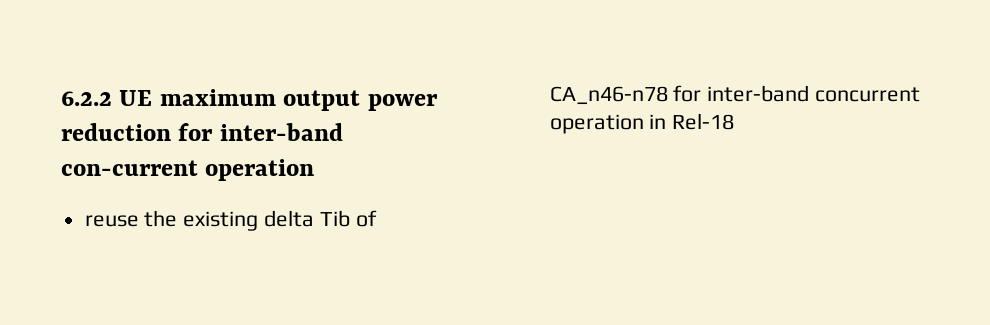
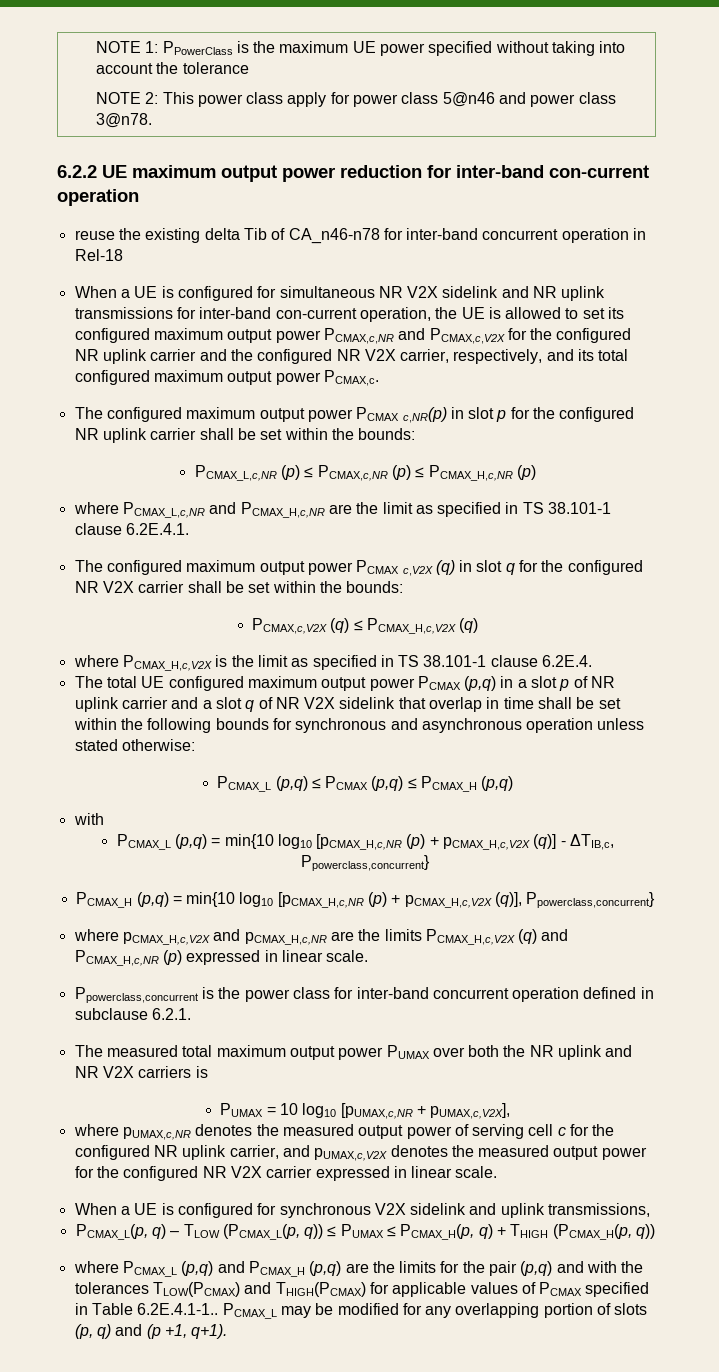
(61, 98) none -> [95,41,626,56] [95,62,249,74] [95,92,616,107] [95,113,152,128] NOTE 1: PPowerClass is the maximum UE power specified without taking into account the tolerance // NOTE 2: This power class apply for power class 5@n46 and power class 3@n78. //
(735, 121) none -> [74,286,606,301] [74,307,625,322] [74,328,632,344] [74,349,629,364] [74,370,379,386] [74,407,635,423] [74,428,416,443] [194,465,536,481] [73,502,612,518] [74,523,189,535] [74,560,643,576] [74,581,404,593] [252,618,479,634] [73,655,593,671] [74,676,616,691] [74,697,621,712] [73,718,645,733] [74,739,195,751] [217,776,514,792] [73,813,104,825] [116,834,615,850] [301,855,431,871] [76,892,656,908] [73,929,569,945] [74,950,369,966] [74,987,654,1003] [74,1008,191,1020] [74,1045,633,1060] [74,1066,208,1078] [220,1103,511,1119] [73,1124,615,1140] [74,1145,647,1161] [74,1166,498,1181] [74,1203,651,1218] [75,1224,656,1240] [73,1261,644,1277] [74,1282,650,1297] [74,1303,648,1319] [74,1324,228,1339] // When a UE is configured for simultaneous NR V2X sidelink and NR uplink transmissions for inter-band con-current operation, the UE is allowed to set its configured maximum output power PCMAX,c,NR and PCMAX,c,V2X for the configured NR uplink carrier and the configured NR V2X carrier, respectively, and its total configured maximum output power PCMAX,c. // The configured maximum output power PCMAX c,NR(p) in slot p for the configured NR uplink carrier shall be set within the bounds: // PCMAX_L,c,NR (p) ≤ PCMAX,c,NR (p) ≤ PCMAX_H,c,NR (p) // where PCMAX_L,c,NR and PCMAX_H,c,NR are the limit as specified in TS 38.101-1 clause 6.2E.4.1. // The configured maximum output power PCMAX c,V2X (q) in slot q for the configured NR V2X carrier shall be set within the bounds: // PCMAX,c,V2X (q) ≤ PCMAX_H,c,V2X (q) // where PCMAX_H,c,V2X is the limit as specified in TS 38.101-1 clause 6.2E.4. // The total UE configured maximum output power PCMAX (p,q) in a slot p of NR uplink carrier and a slot q of NR V2X sidelink that overlap in time shall be set within the following bounds for synchronous and asynchronous operation unless stated otherwise: // PCMAX_L (p,q) ≤ PCMAX (p,q) ≤ PCMAX_H (p,q) // with // PCMAX_L (p,q) = min{10 log10 [pCMAX_H,c,NR (p) + pCMAX_H,c,V2X (q)] - ΔTIB,c, Ppowerclass,concurrent} // PCMAX_H (p,q) = min{10 log10 [pCMAX_H,c,NR (p) + pCMAX_H,c,V2X (q)], Ppowerclass,concurrent} // where pCMAX_H,c,V2X and pCMAX_H,c,NR are the limits PCMAX_H,c,V2X (q) and PCMAX_H,c,NR (p) expressed in linear scale. // Ppowerclass,concurrent is the power class for inter-band concurrent operation defined in subclause 6.2.1. // The measured total maximum output power PUMAX over both the NR uplink and NR V2X carriers is // PUMAX = 10 log10 [pUMAX,c,NR + pUMAX,c,V2X], // where pUMAX,c,NR denotes the measured output power of serving cell c for the configured NR uplink carrier, and pUMAX,c,V2X denotes the measured output power for the configured NR V2X carrier expressed in linear scale. // When a UE is configured for synchronous V2X sidelink and uplink transmissions, // PCMAX_L(p, q) – TLOW (PCMAX_L(p, q)) ≤ PUMAX ≤ PCMAX_H(p, q) + THIGH (PCMAX_H(p, q)) // where PCMAX_L (p,q) and PCMAX_H (p,q) are the limits for the pair (p,q) and with the tolerances TLOW(PCMAX) and THIGH(PCMAX) for applicable values of PCMAX specified in Table 6.2E.4.1-1.. PCMAX_L may be modified for any overlapping portion of slots (p, q) and (p +1, q+1).

